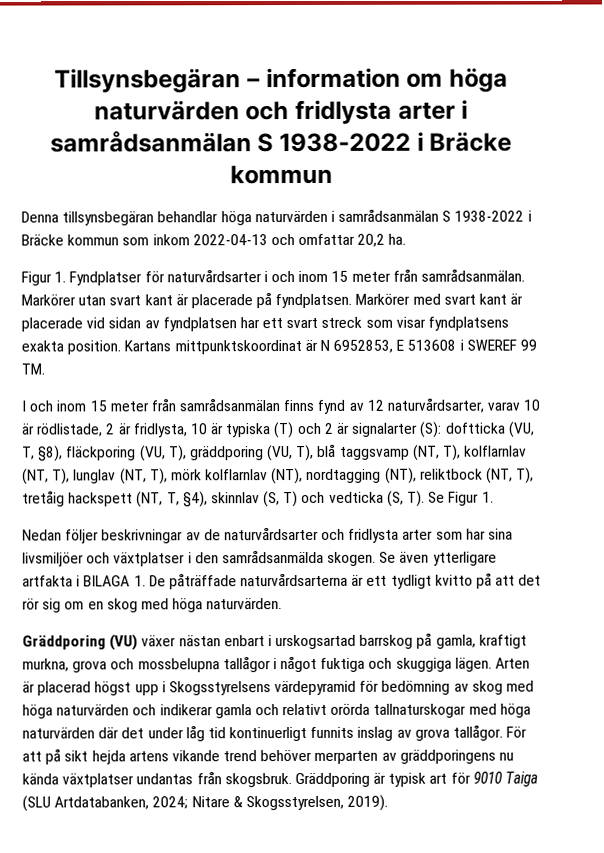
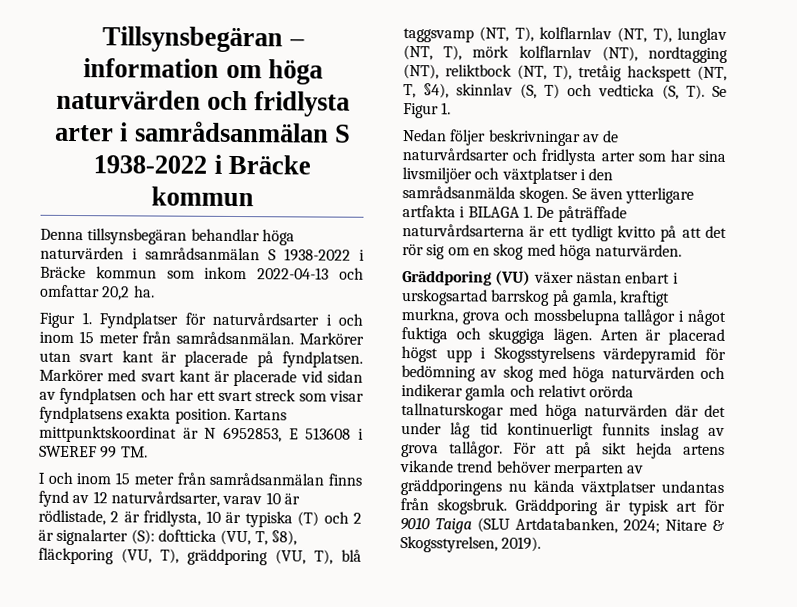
(237, 324) none -> [140,388,166,401] och

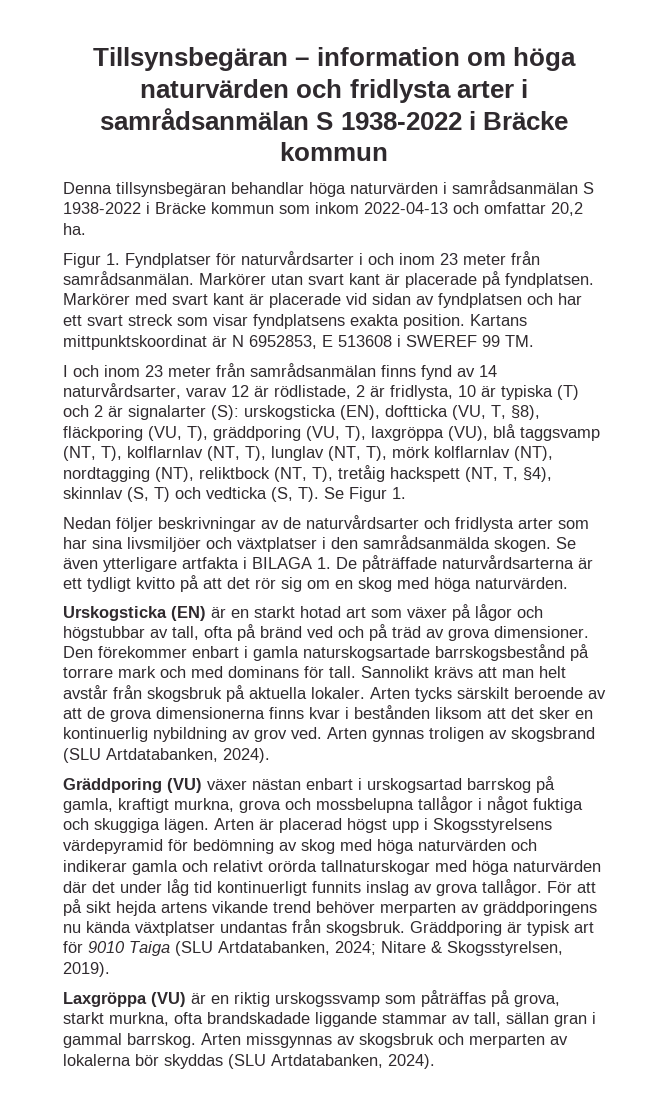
[78,331,94,344] 15 -> [440,253,458,265] 23
[115,472,131,485] 15 -> [145,365,163,377] 23
[92,491,108,504] 12 -> [479,365,497,377] 14
[265,492,281,505] 10 -> [231,385,249,397] 12
(155, 537) none -> [244,405,380,420] urskogsticka (EN),
(333, 557) none -> [371,426,488,441] laxgröppa (VU),
(683, 250) none -> [63,604,543,621] [63,624,589,641] [63,644,589,661] [63,666,566,678] [63,685,606,702] [63,705,593,722] [63,727,595,742] [63,748,270,763] // Urskogsticka (EN) är en starkt hotad art som växer på lågor och högstubbar av tall, ofta på bränd ved och på träd av grova dimensioner. Den förekommer enbart i gamla naturskogsartade barrskogsbestånd på torrare mark och med dominans för tall. Sannolikt krävs att man helt avstår från skogsbruk på aktuella lokaler. Arten tycks särskilt beroende av att de grova dimensionerna finns kvar i bestånden liksom att det sker en kontinuerlig nybildning av grov ved. Arten gynnas troligen av skogsbrand (SLU Artdatabanken, 2024).
(542, 544) none -> [63,990,560,1007] [63,1012,596,1027] [63,1033,568,1048] [63,1054,435,1069] // Laxgröppa (VU) är en riktig urskogssvamp som påträffas på grova, starkt murkna, ofta brandskadade liggande stammar av tall, sällan gran i gammal barrskog. Arten missgynnas av skogsbruk och merparten av lokalerna bör skyddas (SLU Artdatabanken, 2024).

